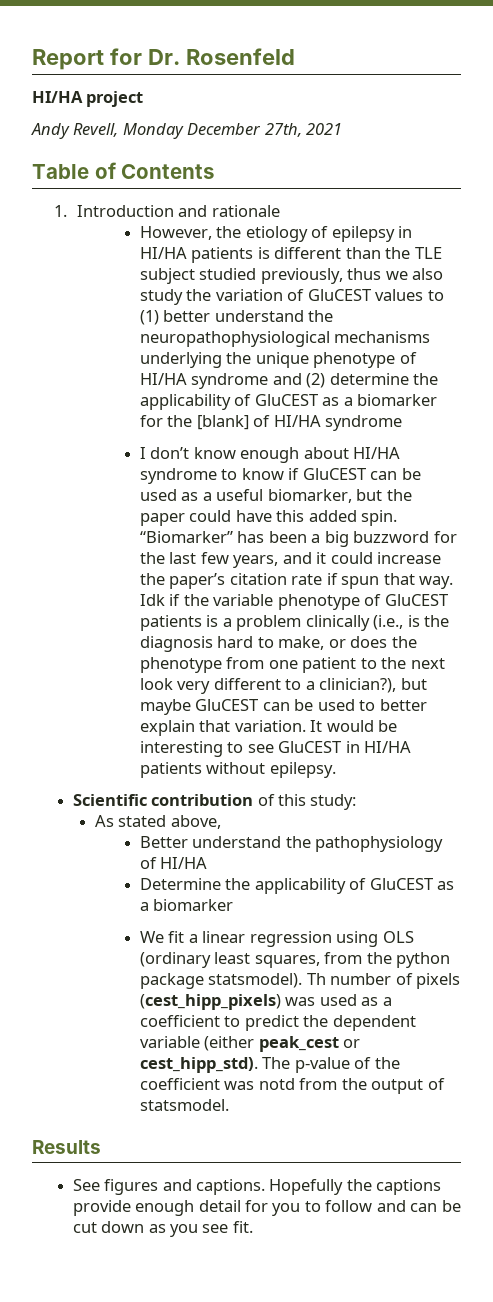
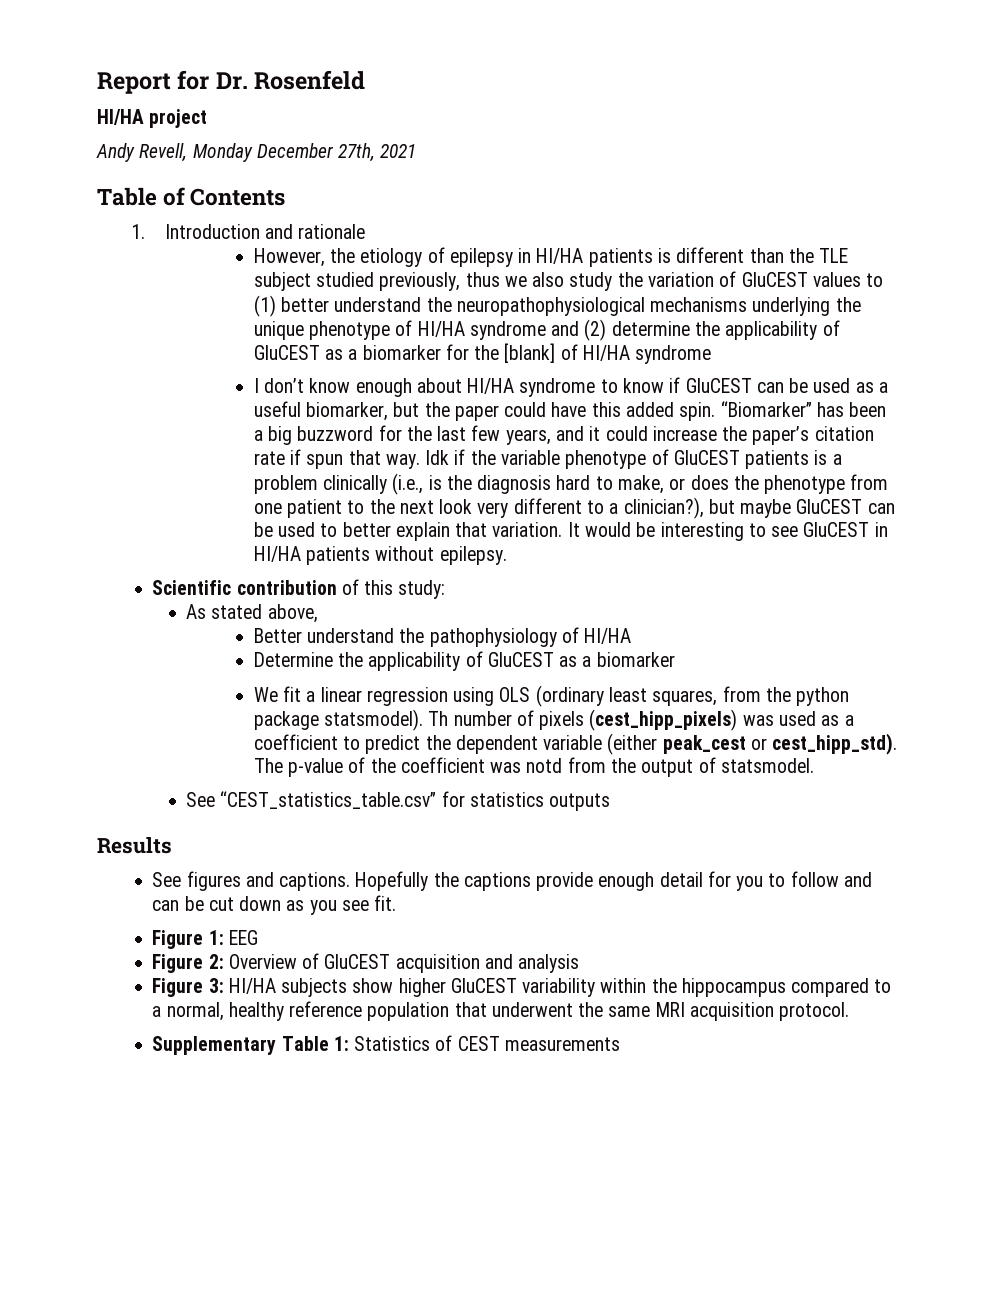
(229, 1105) none -> [186,791,611,811] // See “CEST_statistics_table.csv” for statistics outputs
(253, 1227) none -> [152,930,258,949] [152,953,580,973] [152,978,892,997] [152,1001,850,1021] [152,1035,620,1055] // Figure 1: EEG // Figure 2: Overview of GluCEST acquisition and analysis // Figure 3: HI/HA subjects show higher GluCEST variability within the hippocampus compared to a normal, healthy reference population that underwent the same MRI acquisition protocol. // Supplementary Table 1: Statistics of CEST measurements

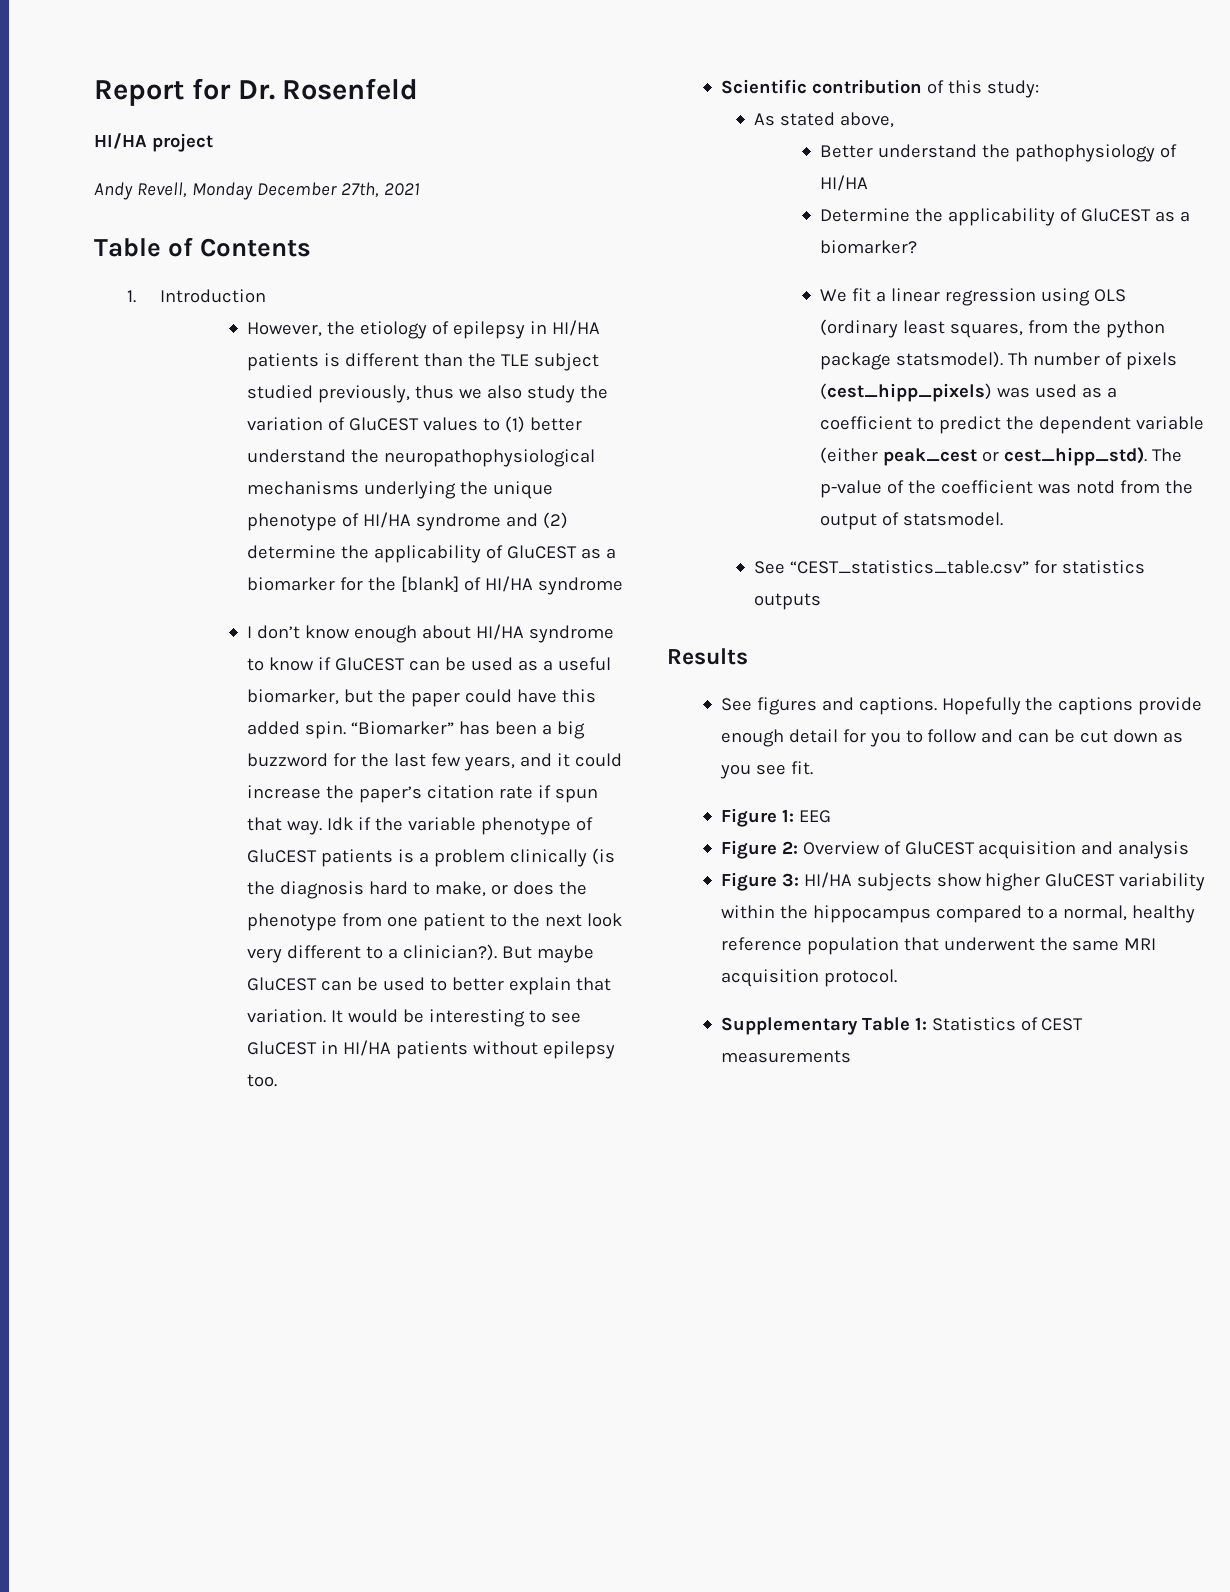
[264,224,366,239] and rationale -> (267, 296) none
[392,473,442,495] (i.e., is -> [591,848,615,865] (is
[623,497,735,519] clinician?), but -> [402,944,532,961] clinician?). But
[439,546,507,565] epilepsy. -> [542,1041,615,1059] [247,1074,278,1087] epilepsy too.
[596,652,675,667] biomarker -> [820,240,918,254] biomarker?

